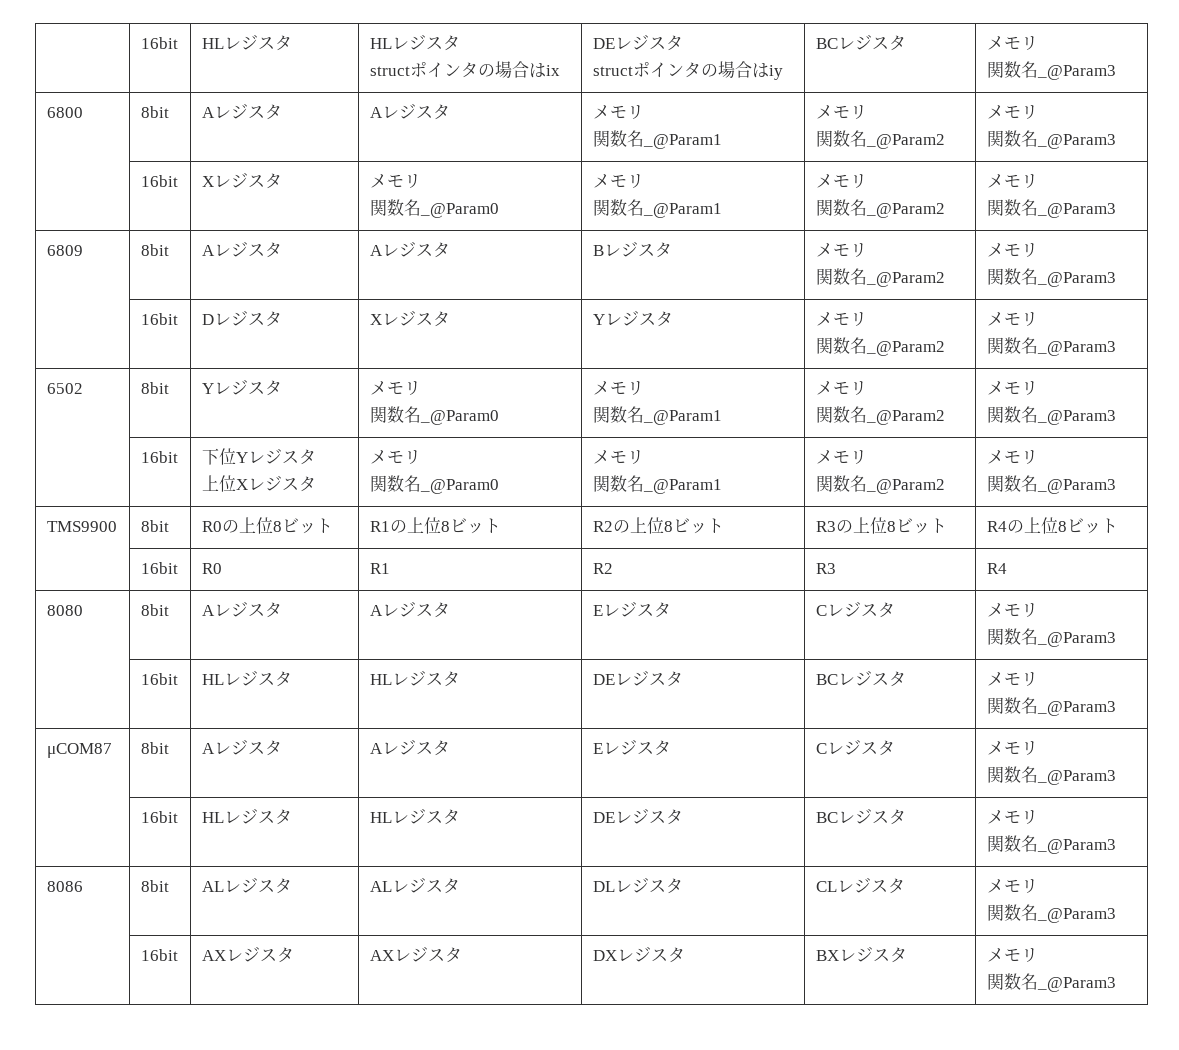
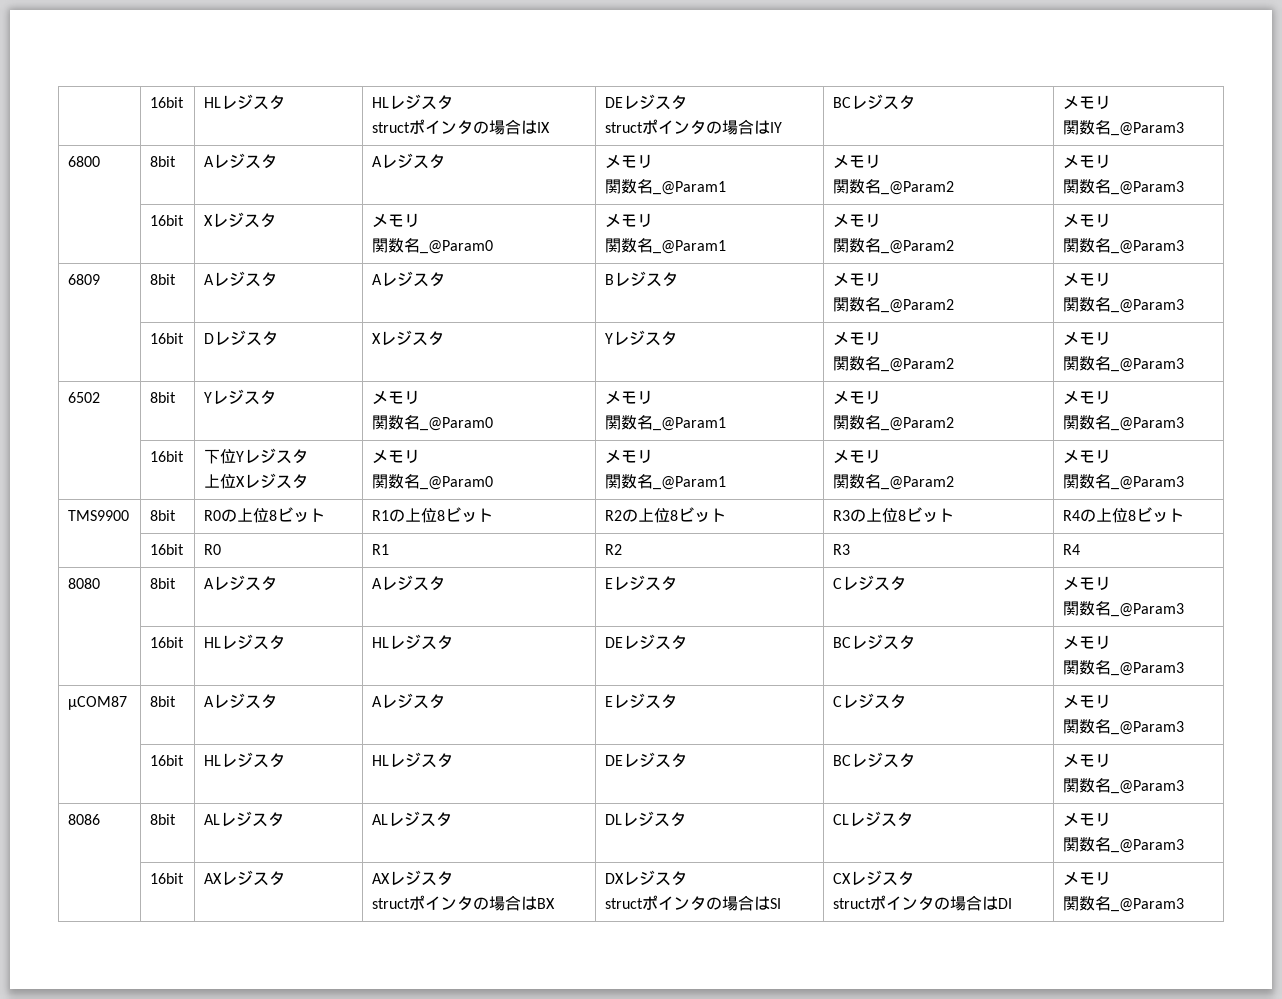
[545,65,560,76] ix -> [537,122,551,133] IX
[768,65,783,80] iy -> [770,122,783,133] IY
[592,946,685,963] [815,946,907,963] | DXレジスタ | BXレジスタ -> [372,895,556,911] [605,870,688,886] [605,895,782,911] [833,870,915,886] [833,895,1013,911] // structポインタの場合はBX | DXレジスタ // structポインタの場合はSI | CXレジスタ // structポインタの場合はDI

